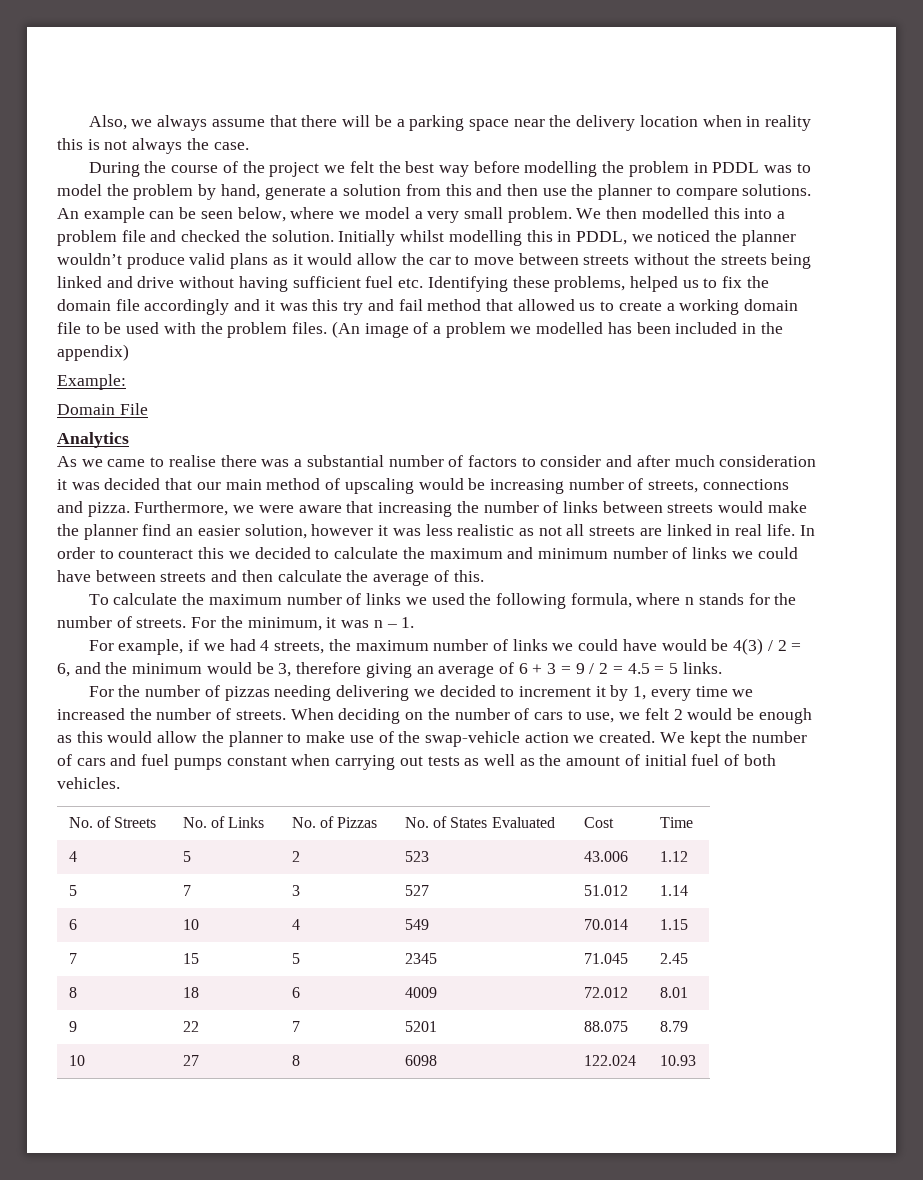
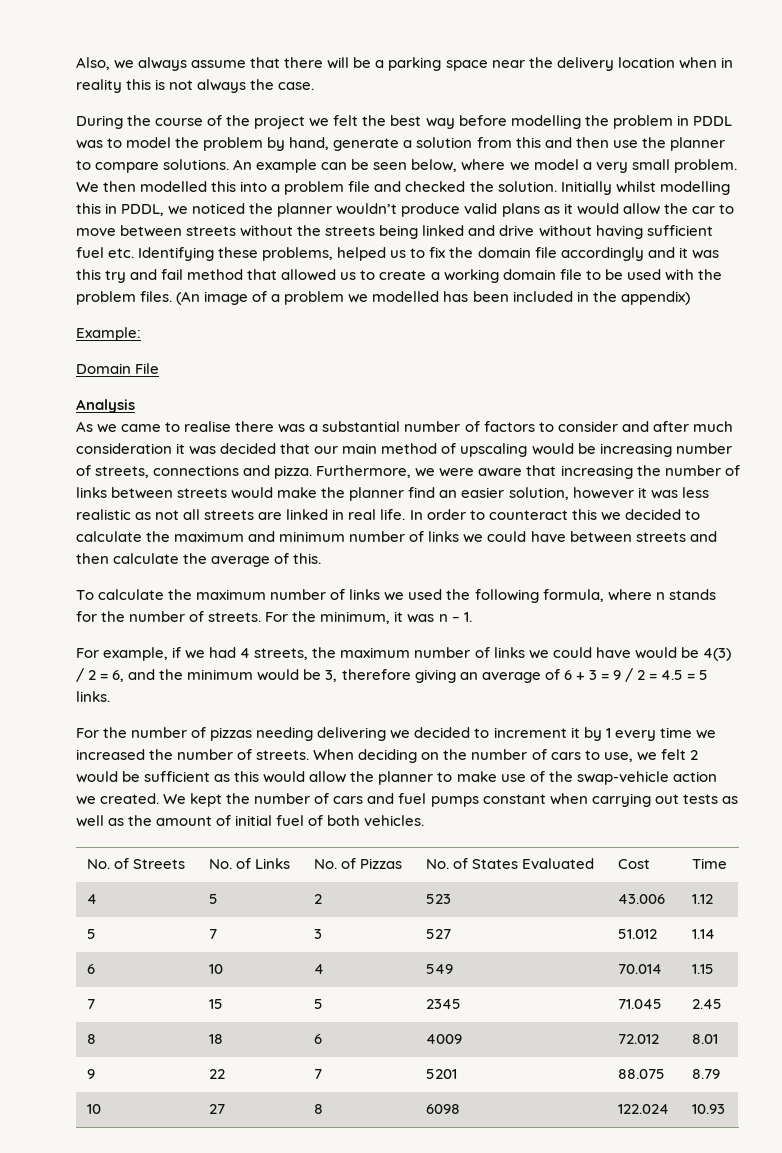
[57,432,129,448] Analytics -> [76,399,135,413] Analysis
[633,686,647,700] 1, -> [605,728,611,738] 1
[758,708,812,724] enough -> [144,771,211,782] sufficient

